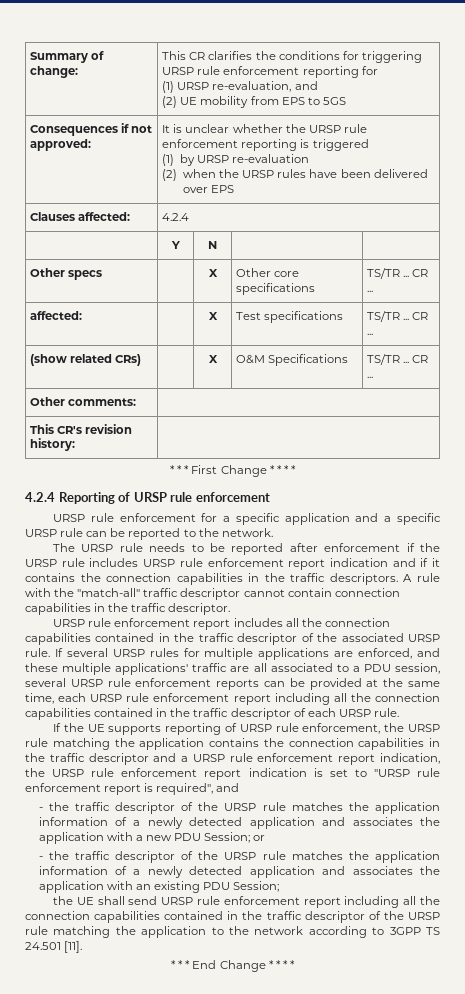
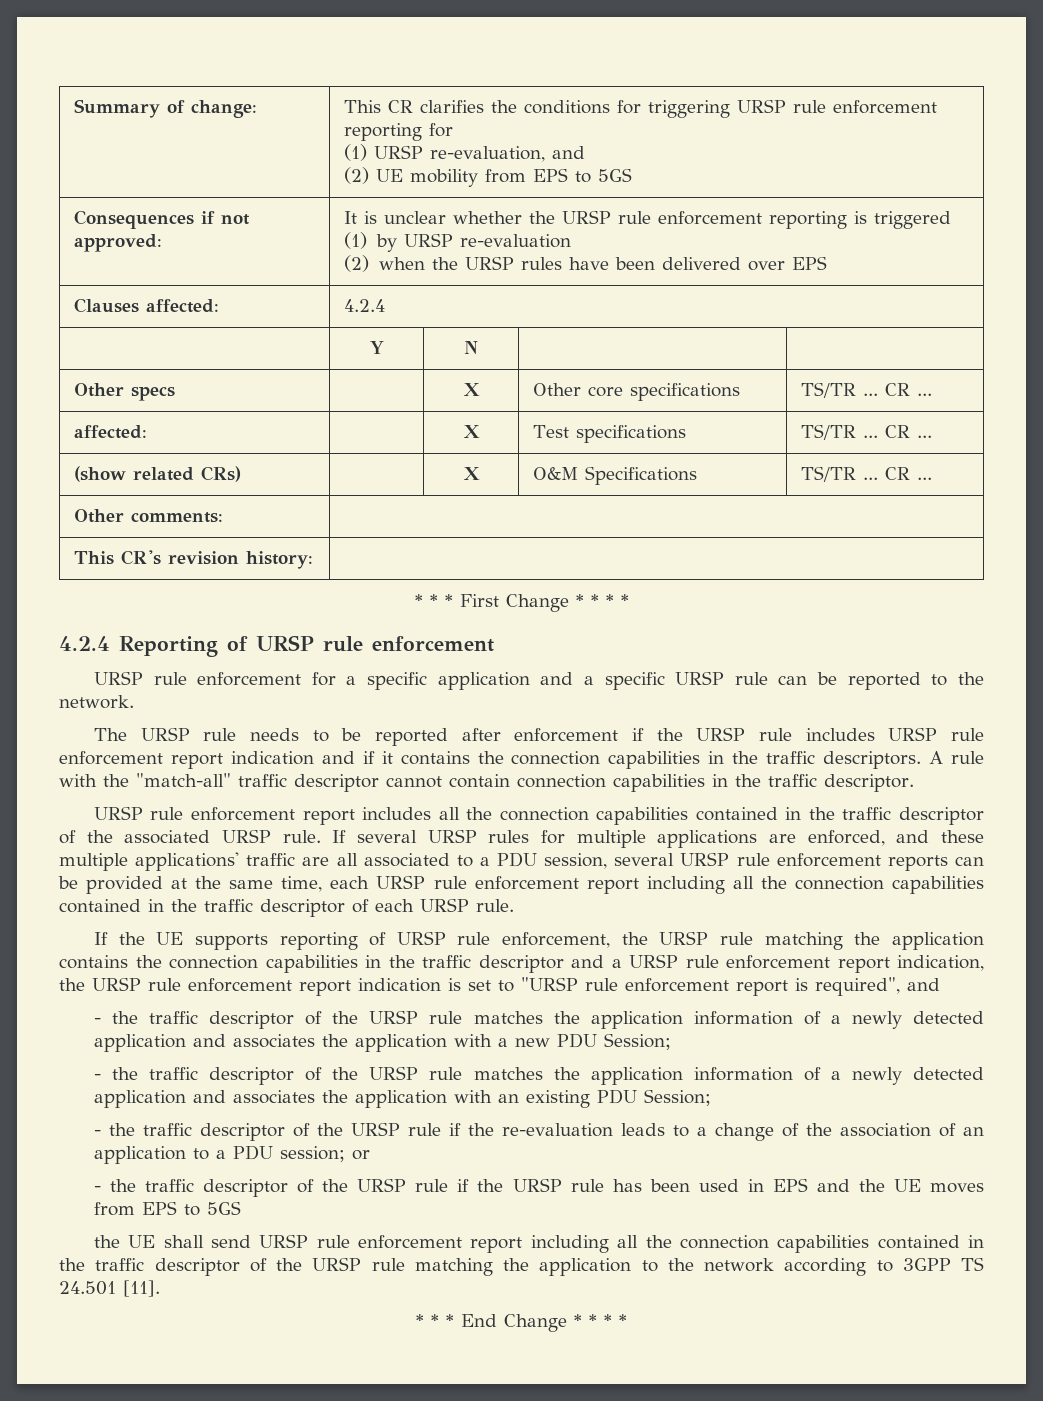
[253,835,266,841] or -> (671, 1041) none
(280, 886) none -> [93,1122,985,1141] [93,1145,370,1164] [93,1178,984,1197] [93,1201,241,1216] // - the traffic descriptor of the URSP rule if the re-evaluation leads to a change of the association of an application to a PDU session; or // - the traffic descriptor of the URSP rule if the URSP rule has been used in EPS and the UE moves from EPS to 5GS

